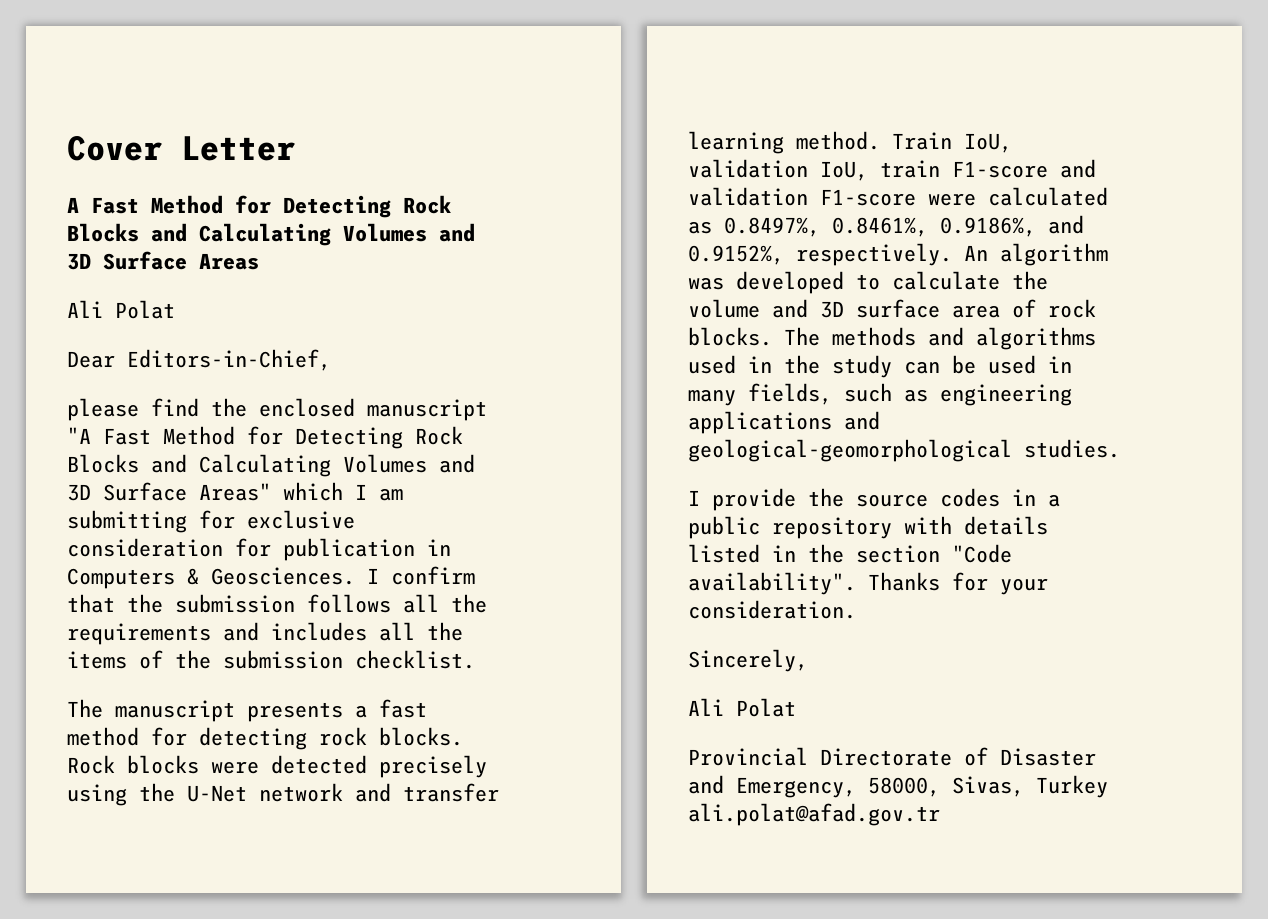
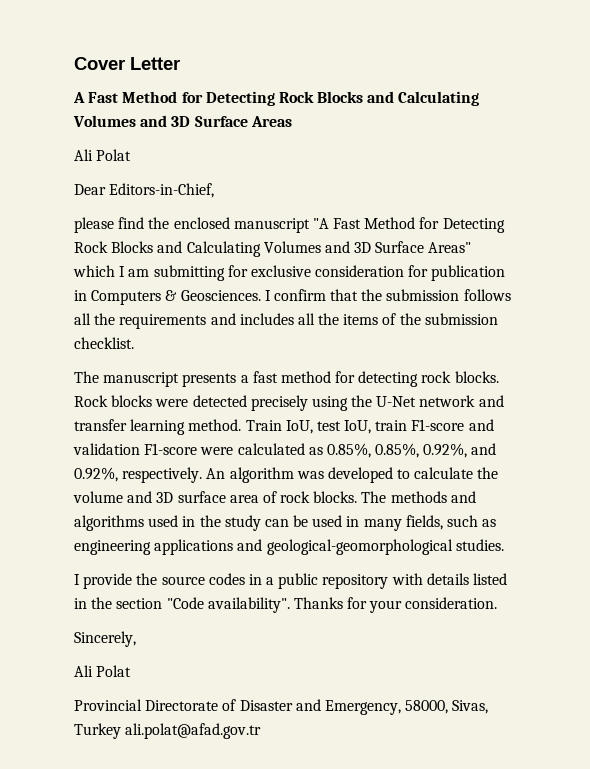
[688,159,808,178] validation -> [316,421,341,431] test
[724,215,1084,237] [688,245,784,265] 0.8497%, 0.8461%, 0.9186%, and 0.9152%, -> [326,443,497,458] [74,467,118,482] 0.85%, 0.85%, 0.92%, and 0.92%,

